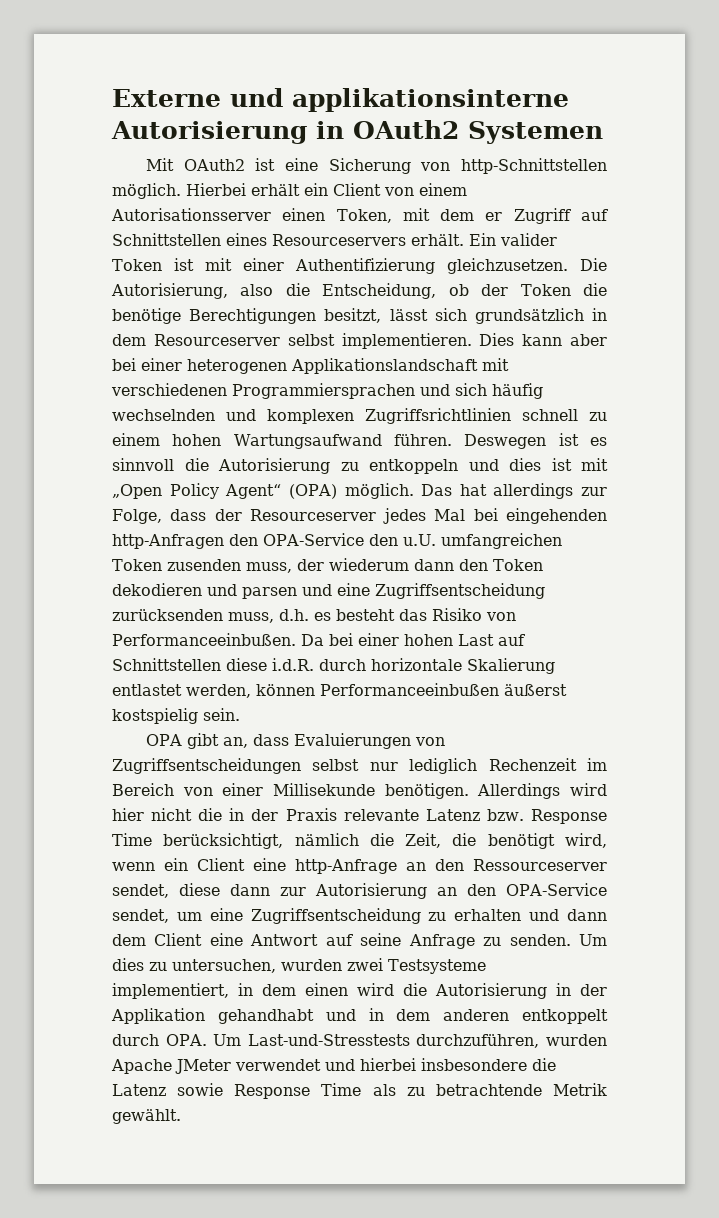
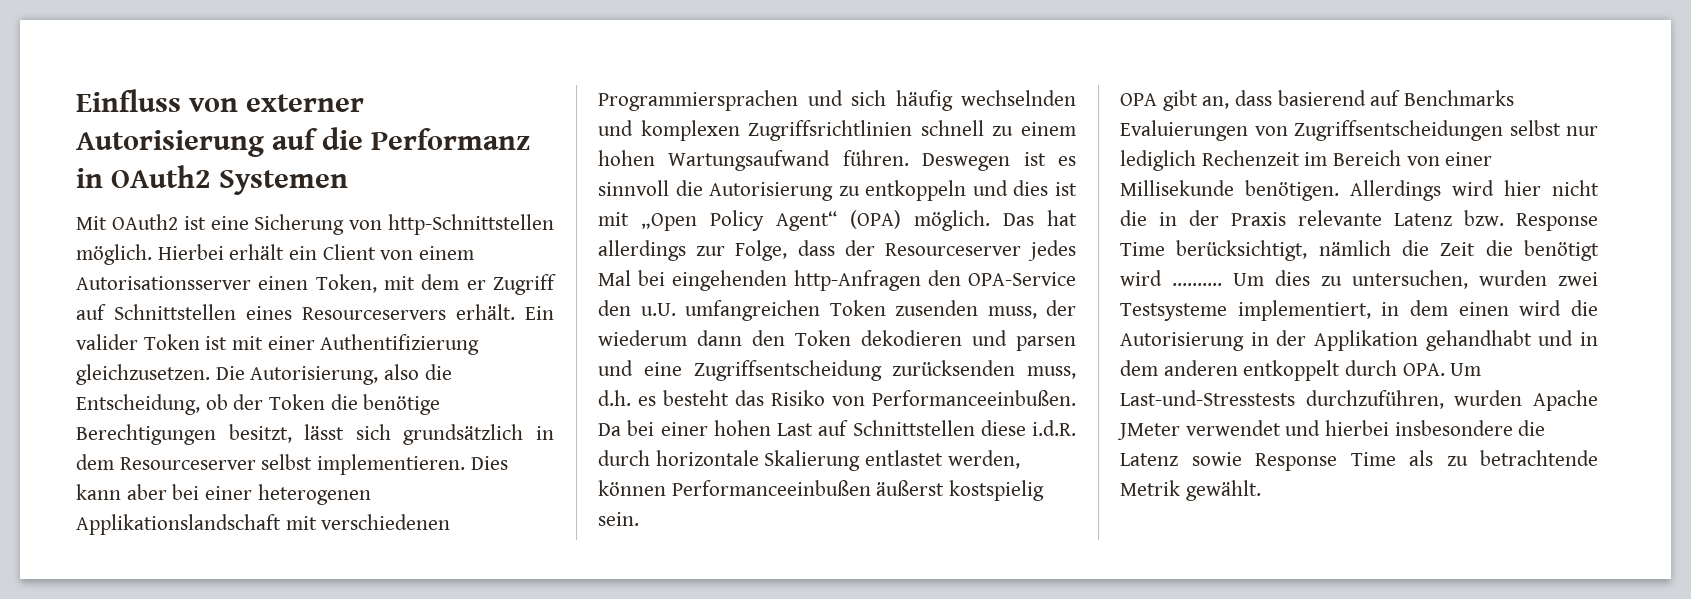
[112,88,569,112] [111,121,307,144] Externe und applikationsinterne Autorisierung -> [76,89,364,112] [76,127,530,157] Einfluss von externer Autorisierung auf die Performanz
(290, 740) none -> [1277,90,1515,106] basierend auf Benchmarks
[405,833,442,848] Zeit, -> [1440,242,1476,256] Zeit
[565,833,607,848] [112,858,607,874] [112,883,608,899] [112,908,607,924] [112,933,571,949] wird, wenn ein Client eine http-Anfrage an den Ressourceserver sendet, diese dann zur Autorisierung an den OPA-Service sendet, um eine Zugriffsentscheidung zu erhalten und dann dem Client eine Antwort auf seine Anfrage zu senden. -> [1120,270,1222,286] wird ……….

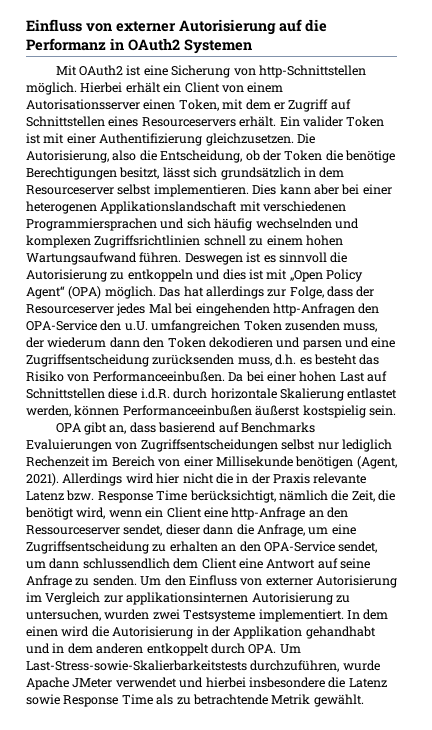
[1245,180,1339,201] benötigen. -> [295,456,397,469] [26,473,59,486] benötigen (Agent, 2021).
[1440,242,1476,256] Zeit -> [351,490,375,502] Zeit,
[1120,270,1310,286] wird ………. Um dies -> [76,507,348,520] [26,524,356,537] [26,541,378,554] [26,558,370,569] [26,575,397,588] [26,592,333,605] wird, wenn ein Client eine http-Anfrage an den Ressourceserver sendet, dieser dann die Anfrage, um eine Zugriffsentscheidung zu erhalten an den OPA-Service sendet, um dann schlussendlich dem Client eine Antwort auf seine Anfrage zu senden. Um den Einfluss von externer Autorisierung im Vergleich zur applikationsinternen Autorisierung
[1237,300,1400,321] implementiert, in -> [258,609,360,622] implementiert. In
[1120,390,1523,409] Last-und-Stresstests durchzuführen, wurden -> [26,660,380,672] Last-Stress-sowie-Skalierbarkeitstests durchzuführen, wurde

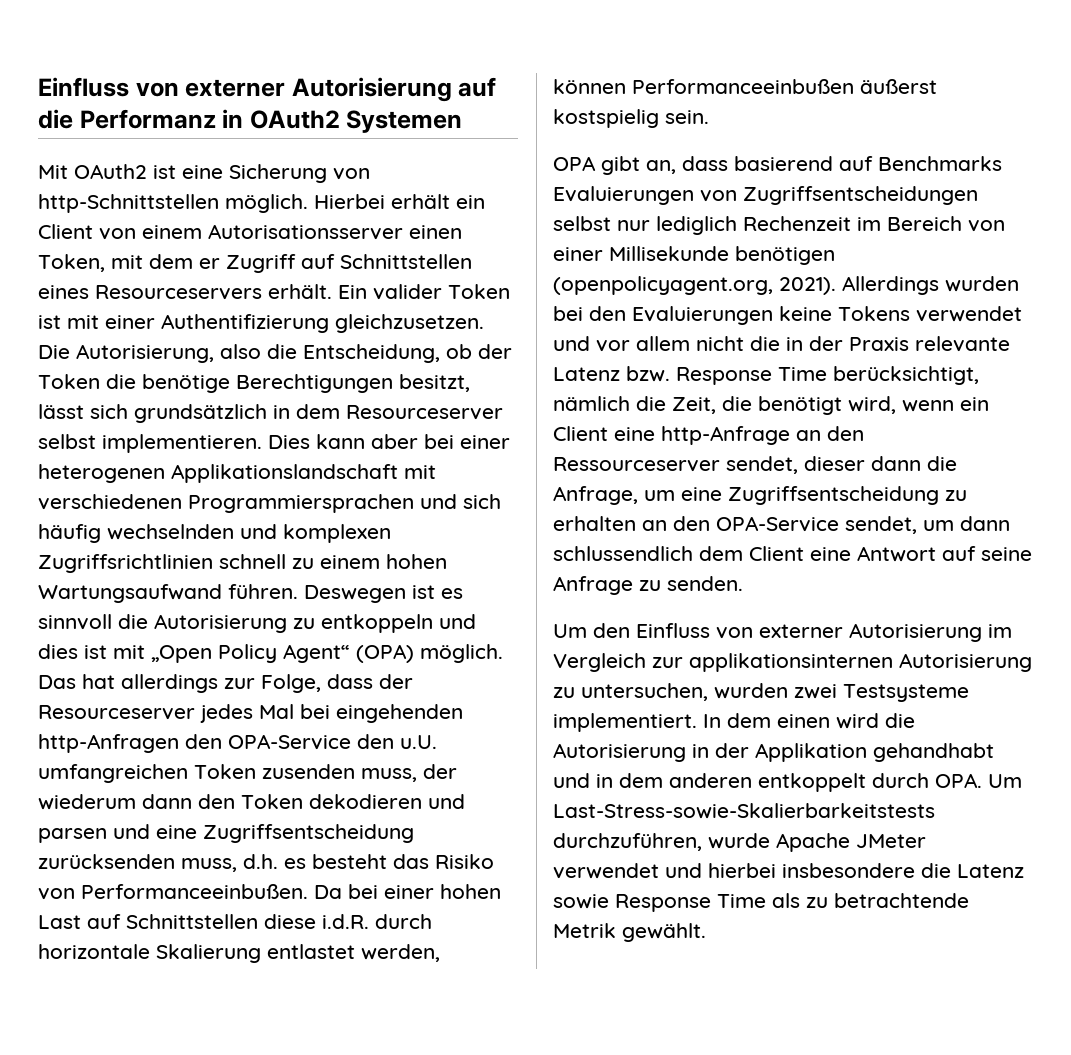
[356,456,397,469] (Agent, -> [553,276,773,295] (openpolicyagent.org,
[125,473,180,484] wird hier -> [945,276,1019,292] [553,306,1022,325] [553,336,690,352] wurden bei den Evaluierungen keine Tokens verwendet und vor allem
(137, 580) none -> (743, 583) //

